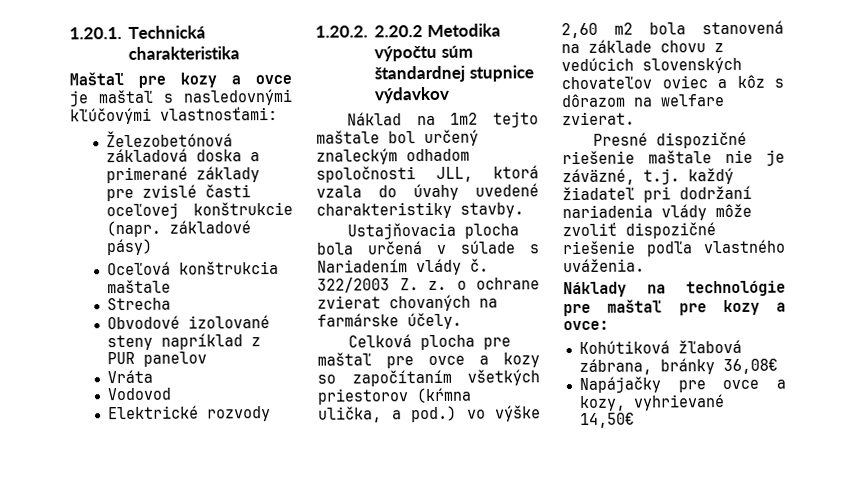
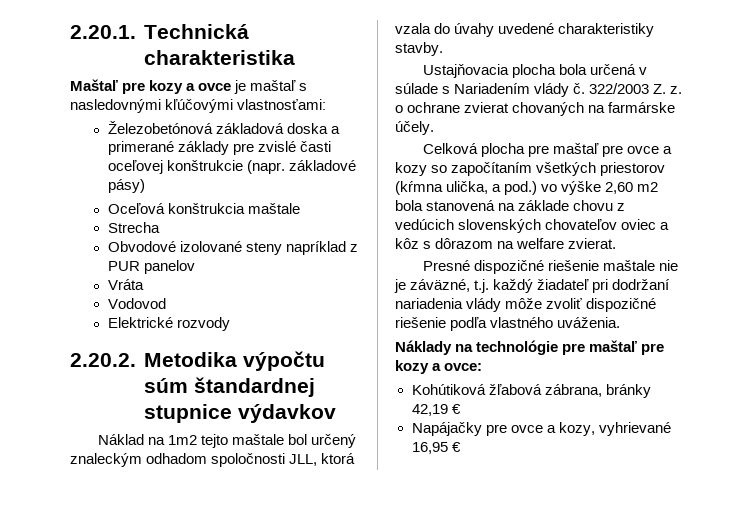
[69,27,122,40] 1.20.1. -> [70,25,136,39] 2.20.1.
[315,25,424,38] 1.20.2. 2.20.2 -> [70,353,136,367] 2.20.2.
[722,358,778,375] 36,08€ -> [411,404,461,416] 42,19 €
[579,412,635,429] 14,50€ -> [411,442,461,454] 16,95 €

